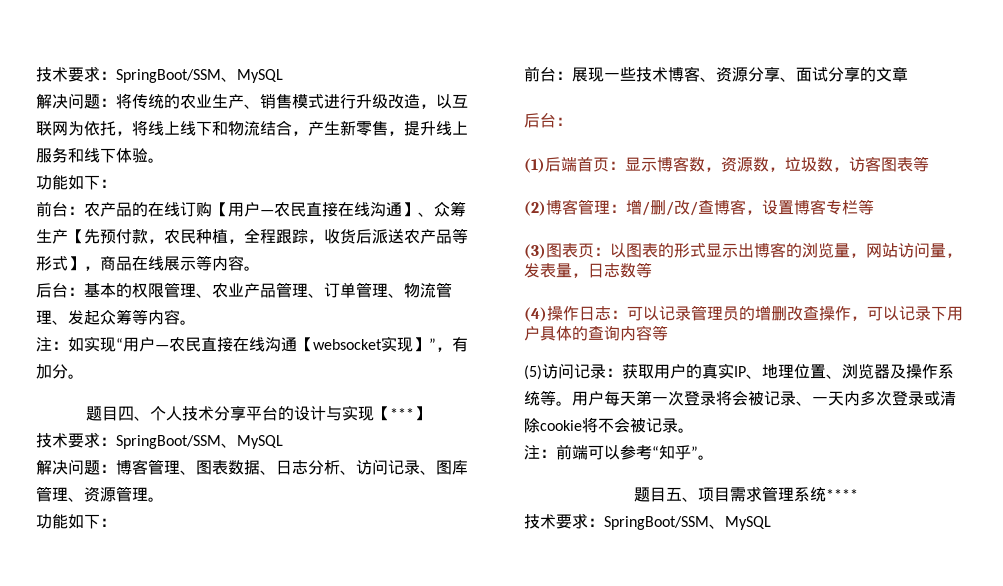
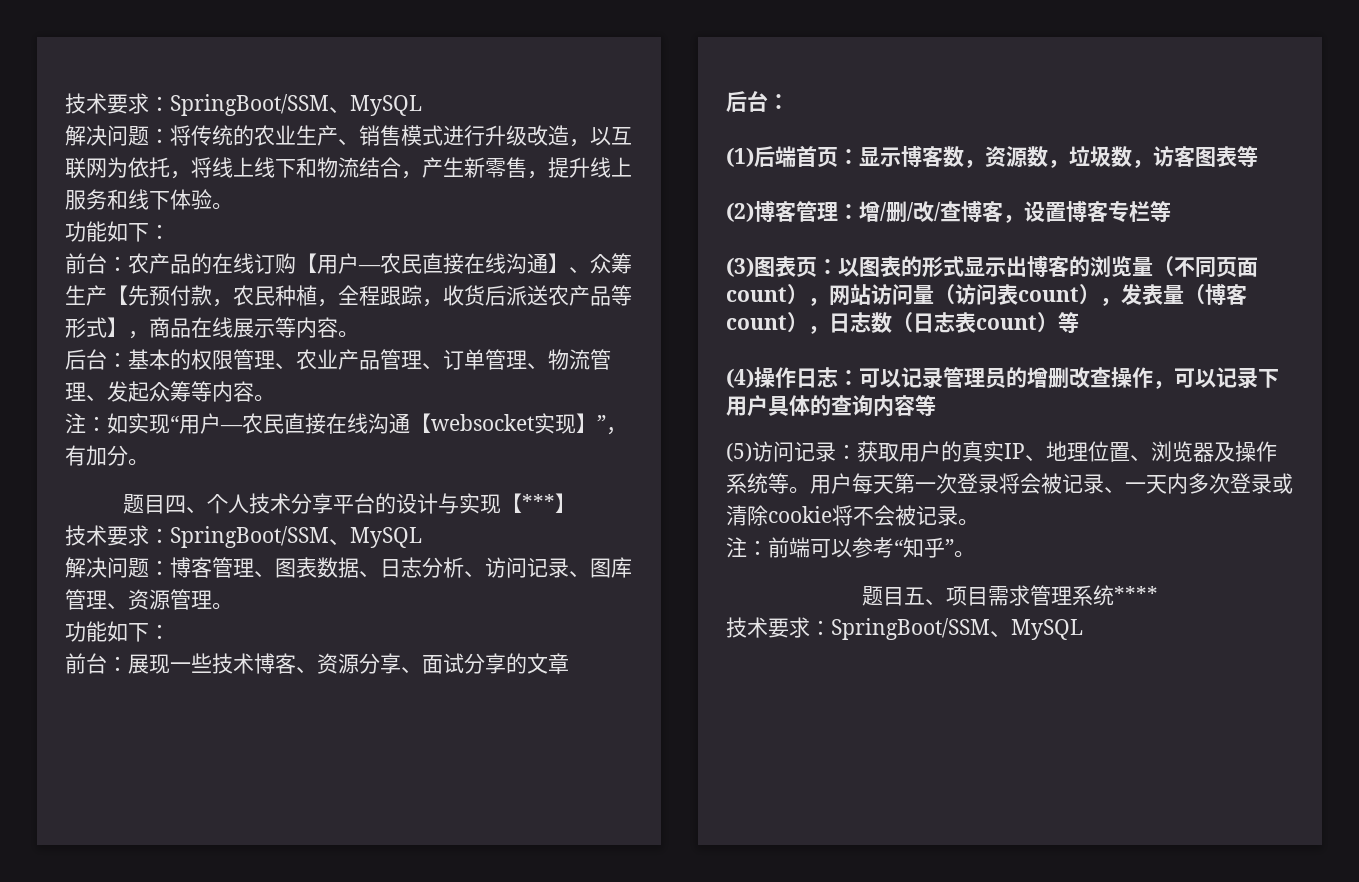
[850,242,962,258] [524,263,636,278] ，网站访问量，发表量，日志数 -> [1153,256,1258,278] [726,284,1247,306] [726,312,1058,334] （不同页面count），网站访问量（访问表count），发表量（博客count），日志数（日志表count）

